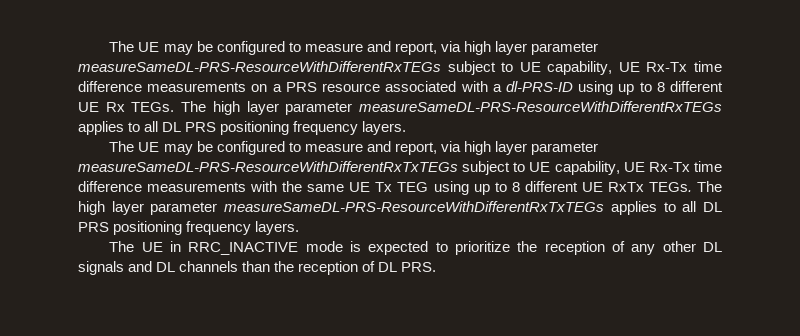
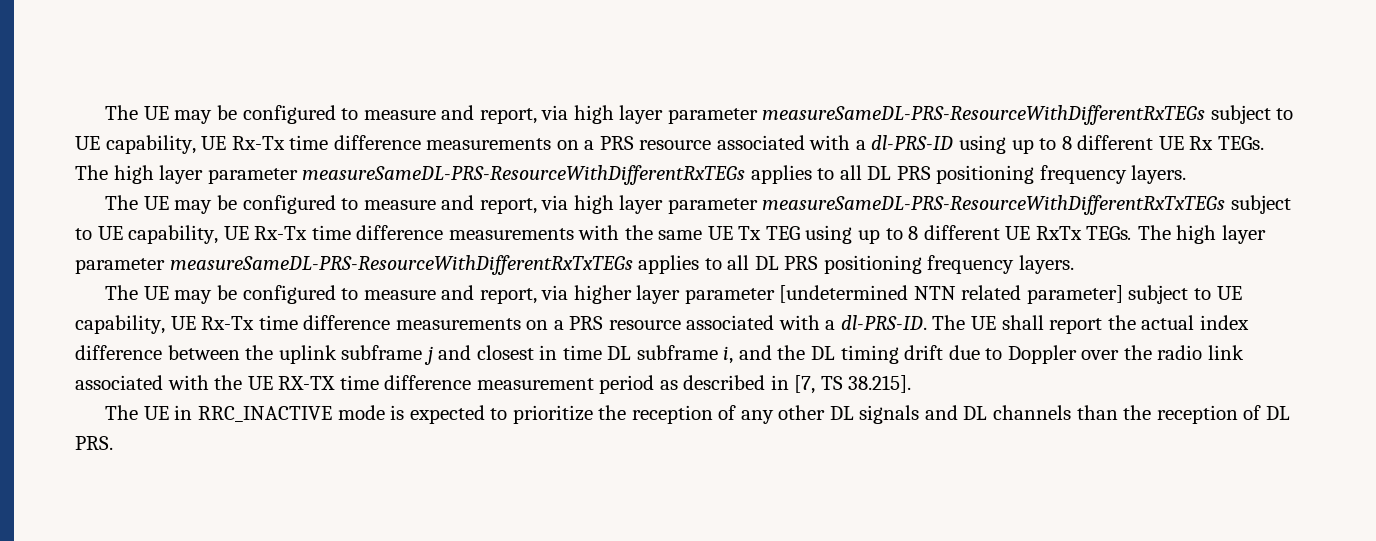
(300, 228) none -> [105,285,1242,304] [75,315,1249,334] [75,345,1244,365] [75,375,912,394] // The UE may be configured to measure and report, via higher layer parameter [undetermined NTN related parameter] subject to UE capability, UE Rx-Tx time difference measurements on a PRS resource associated with a dl-PRS-ID. The UE shall report the actual index difference between the uplink subframe j and closest in time DL subframe i, and the DL timing drift due to Doppler over the radio link associated with the UE RX-TX time difference measurement period as described in [7, TS 38.215].

